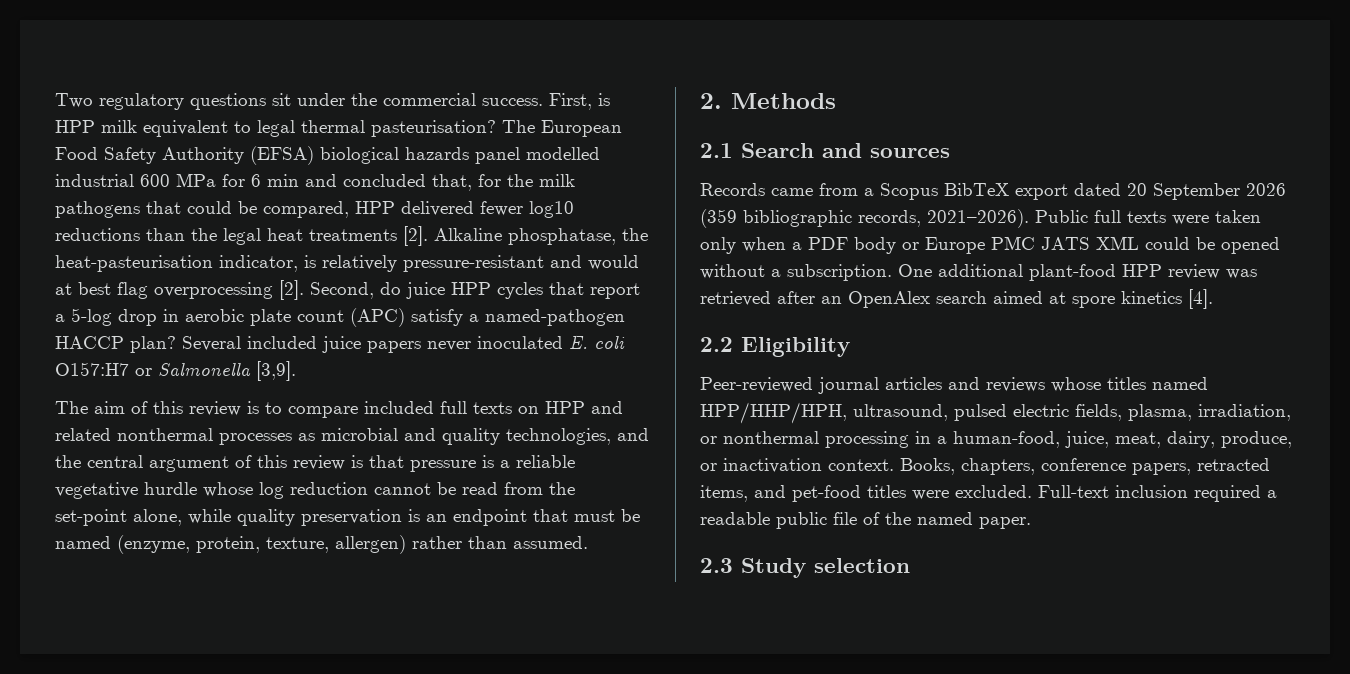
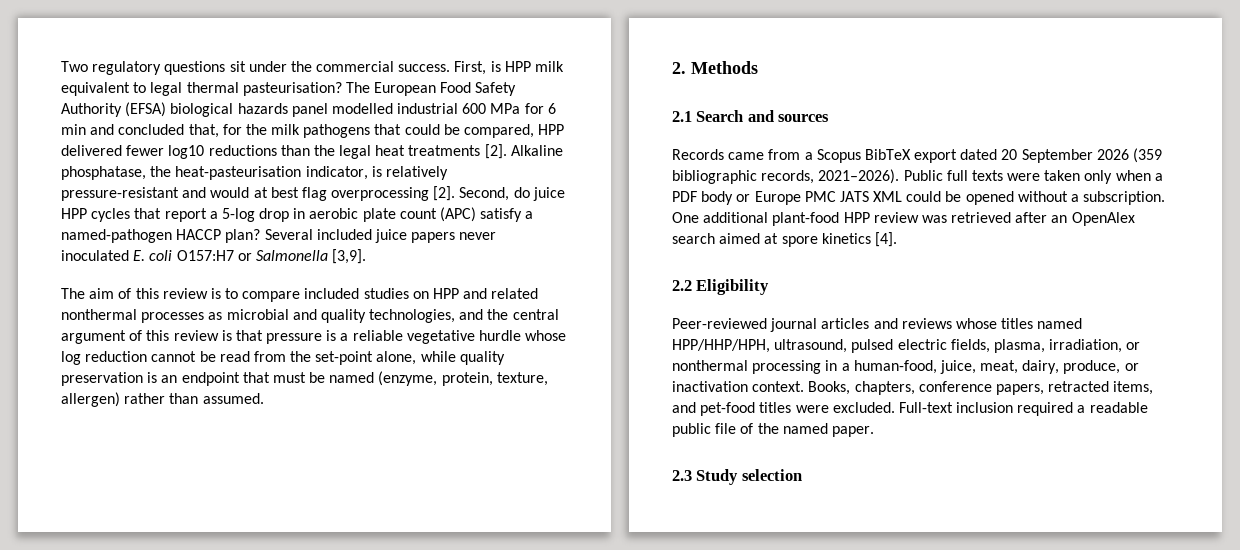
[440,401,512,414] full texts -> [363,288,409,299] studies

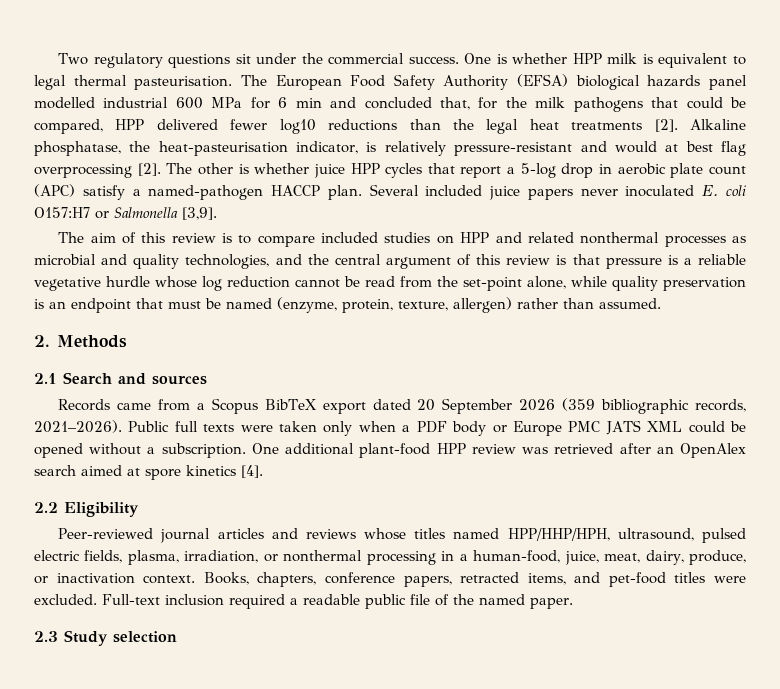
[454,61,501,75] First, is -> [464,53,568,64] One is whether
(565, 66) none -> [642,54,653,64] is
[242,82,342,96] pasteurisation? -> [134,76,233,90] pasteurisation.
[459,187,530,201] Second, do -> [166,163,310,175] The other is whether
[225,229,261,243] plan? -> [327,185,362,200] plan.

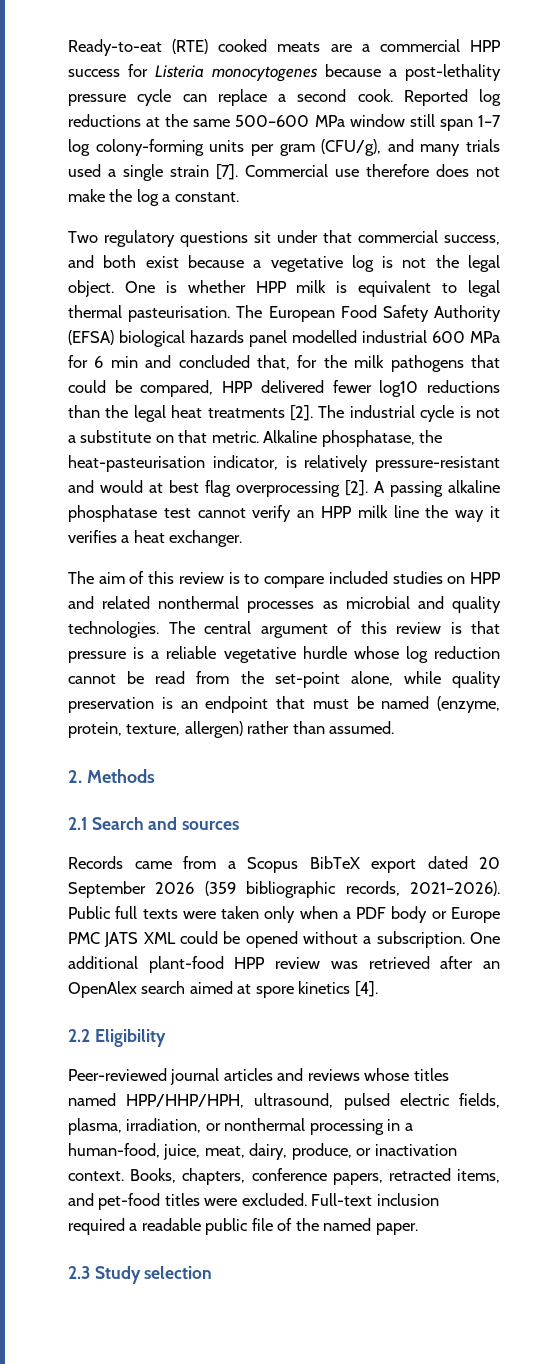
(58, 59) none -> [68,39,502,56] [68,64,501,82] [68,89,501,106] [68,114,501,131] [68,139,500,156] [68,164,500,181] [68,189,239,206] Ready-to-eat (RTE) cooked meats are a commercial HPP success for Listeria monocytogenes because a post-lethality pressure cycle can replace a second cook. Reported log reductions at the same 500–600 MPa window still span 1–7 log colony-forming units per gram (CFU/g), and many trials used a single strain [7]. Commercial use therefore does not make the log a constant. //
[301,53,459,65] the commercial success. -> [322,230,500,245] [68,255,501,272] [68,280,114,297] that commercial success, and both exist because a vegetative log is not the legal object.
(678, 125) none -> [318,405,500,422] [68,430,259,443] The industrial cycle is not a substitute on that metric.
[166,163,746,178] [34,184,746,200] [34,207,217,220] The other is whether juice HPP cycles that report a 5-log drop in aerobic plate count (APC) satisfy a named-pathogen HACCP plan. Several included juice papers never inoculated E. coli O157:H7 or Salmonella [3,9]. -> [374,480,500,497] [68,505,501,522] [68,530,243,547] A passing alkaline phosphatase test cannot verify an HPP milk line the way it verifies a heat exchanger.
[185,254,329,269] technologies, and the -> [68,621,195,638] technologies. The

